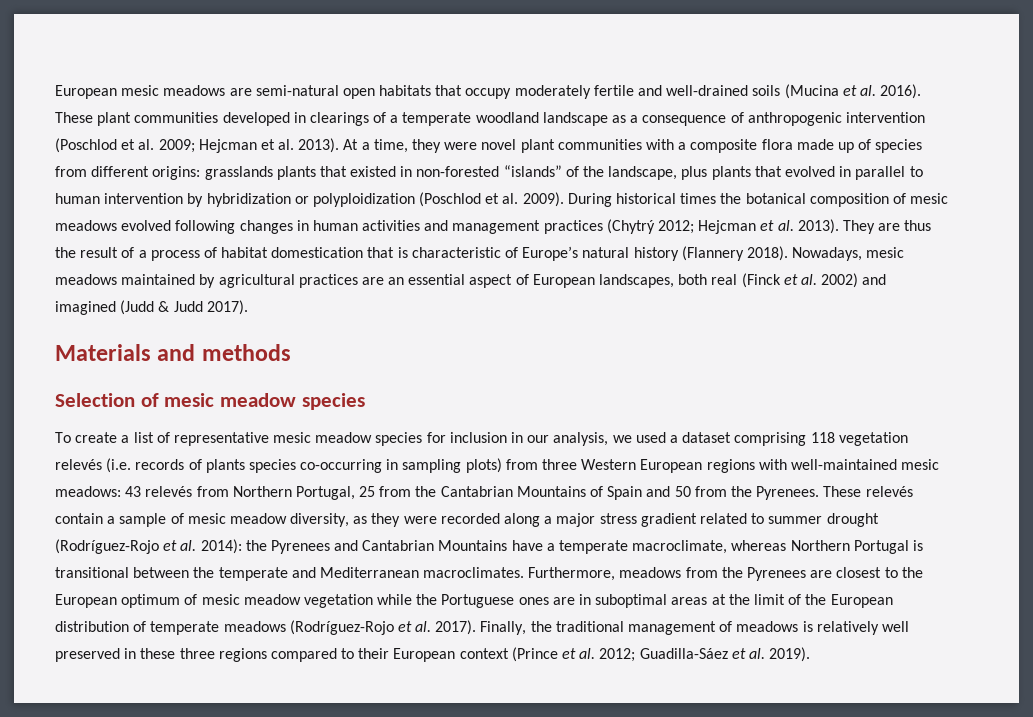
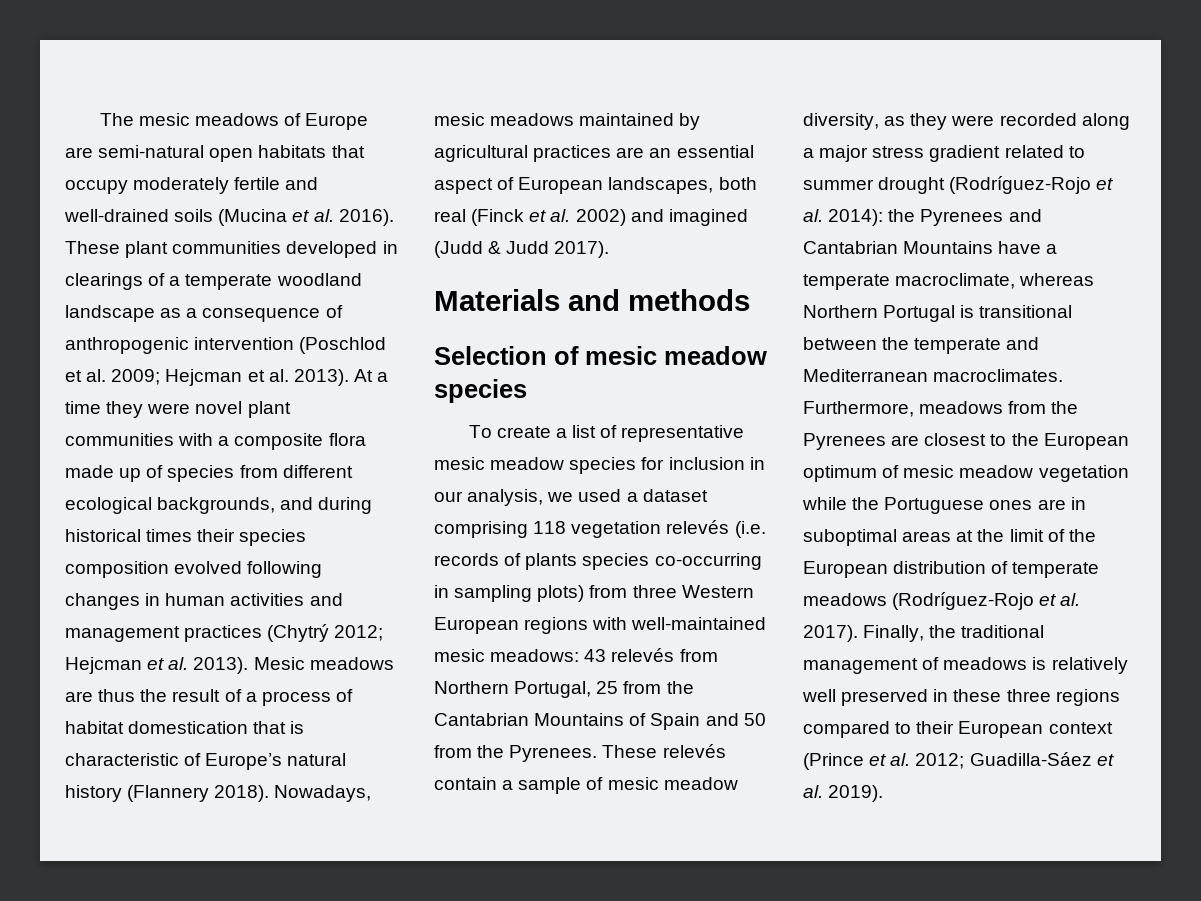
[55,85,226,99] European mesic meadows -> [99,113,369,130] The mesic meadows of Europe
[373,139,408,153] time, -> [65,401,101,414] time
[152,165,923,180] [55,192,949,207] [55,220,117,231] origins: grasslands plants that existed in non-forested “islands” of the landscape, plus plants that evolved in parallel to human intervention by hybridization or polyploidization (Poschlod et al. 2009). During historical times the botanical composition of mesic meadows -> [65,497,373,514] [65,529,307,546] [65,561,169,578] ecological backgrounds, and during historical times their species composition
[842,220,875,234] They -> [253,657,394,670] Mesic meadows

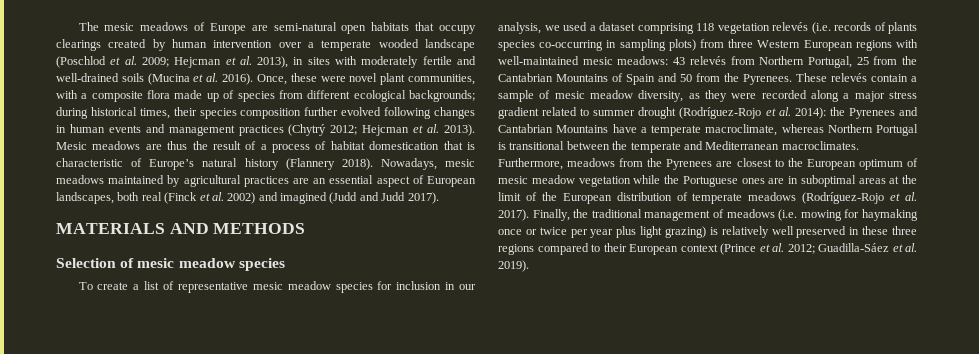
(128, 187) none -> [56,39,475,51] [56,56,358,68] clearings created by human intervention over a temperate wooded landscape (Poschlod et al. 2009; Hejcman et al. 2013), in sites with
[65,241,398,258] [65,273,362,290] [65,305,343,322] [65,337,387,354] [65,369,389,386] [65,401,144,418] These plant communities developed in clearings of a temperate woodland landscape as a consequence of anthropogenic intervention (Poschlod et al. 2009; Hejcman et al. 2013). At a time they -> [256,73,317,85] Once, these
[65,433,174,446] communities -> [407,74,475,85] communities,
[157,497,314,514] backgrounds, and -> [409,90,476,102] backgrounds;
[146,529,193,542] times -> [139,108,170,119] times,
(169, 569) none -> [304,107,339,116] further
[230,593,305,606] activities -> [108,125,141,133] events
[488,241,502,254] & -> [359,192,379,201] and
[434,289,750,311] Materials and methods -> [56,223,306,234] MATERIALS AND METHODS
(1028, 663) none -> [778,209,918,221] [498,226,706,238] (i.e. mowing for haymaking once or twice per year plus light grazing)

